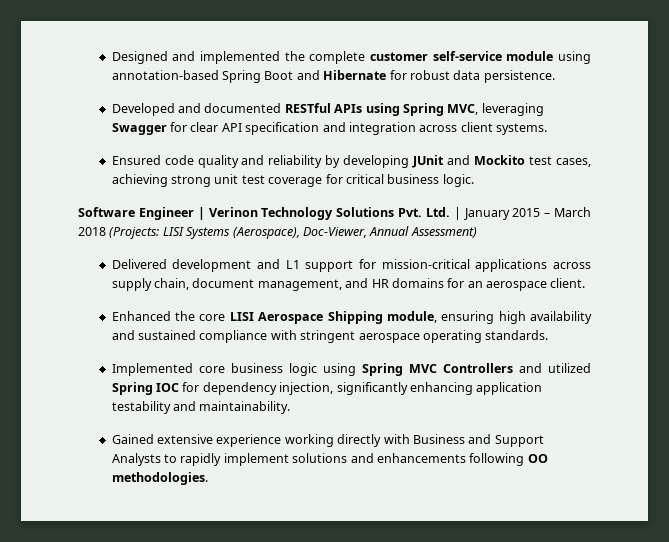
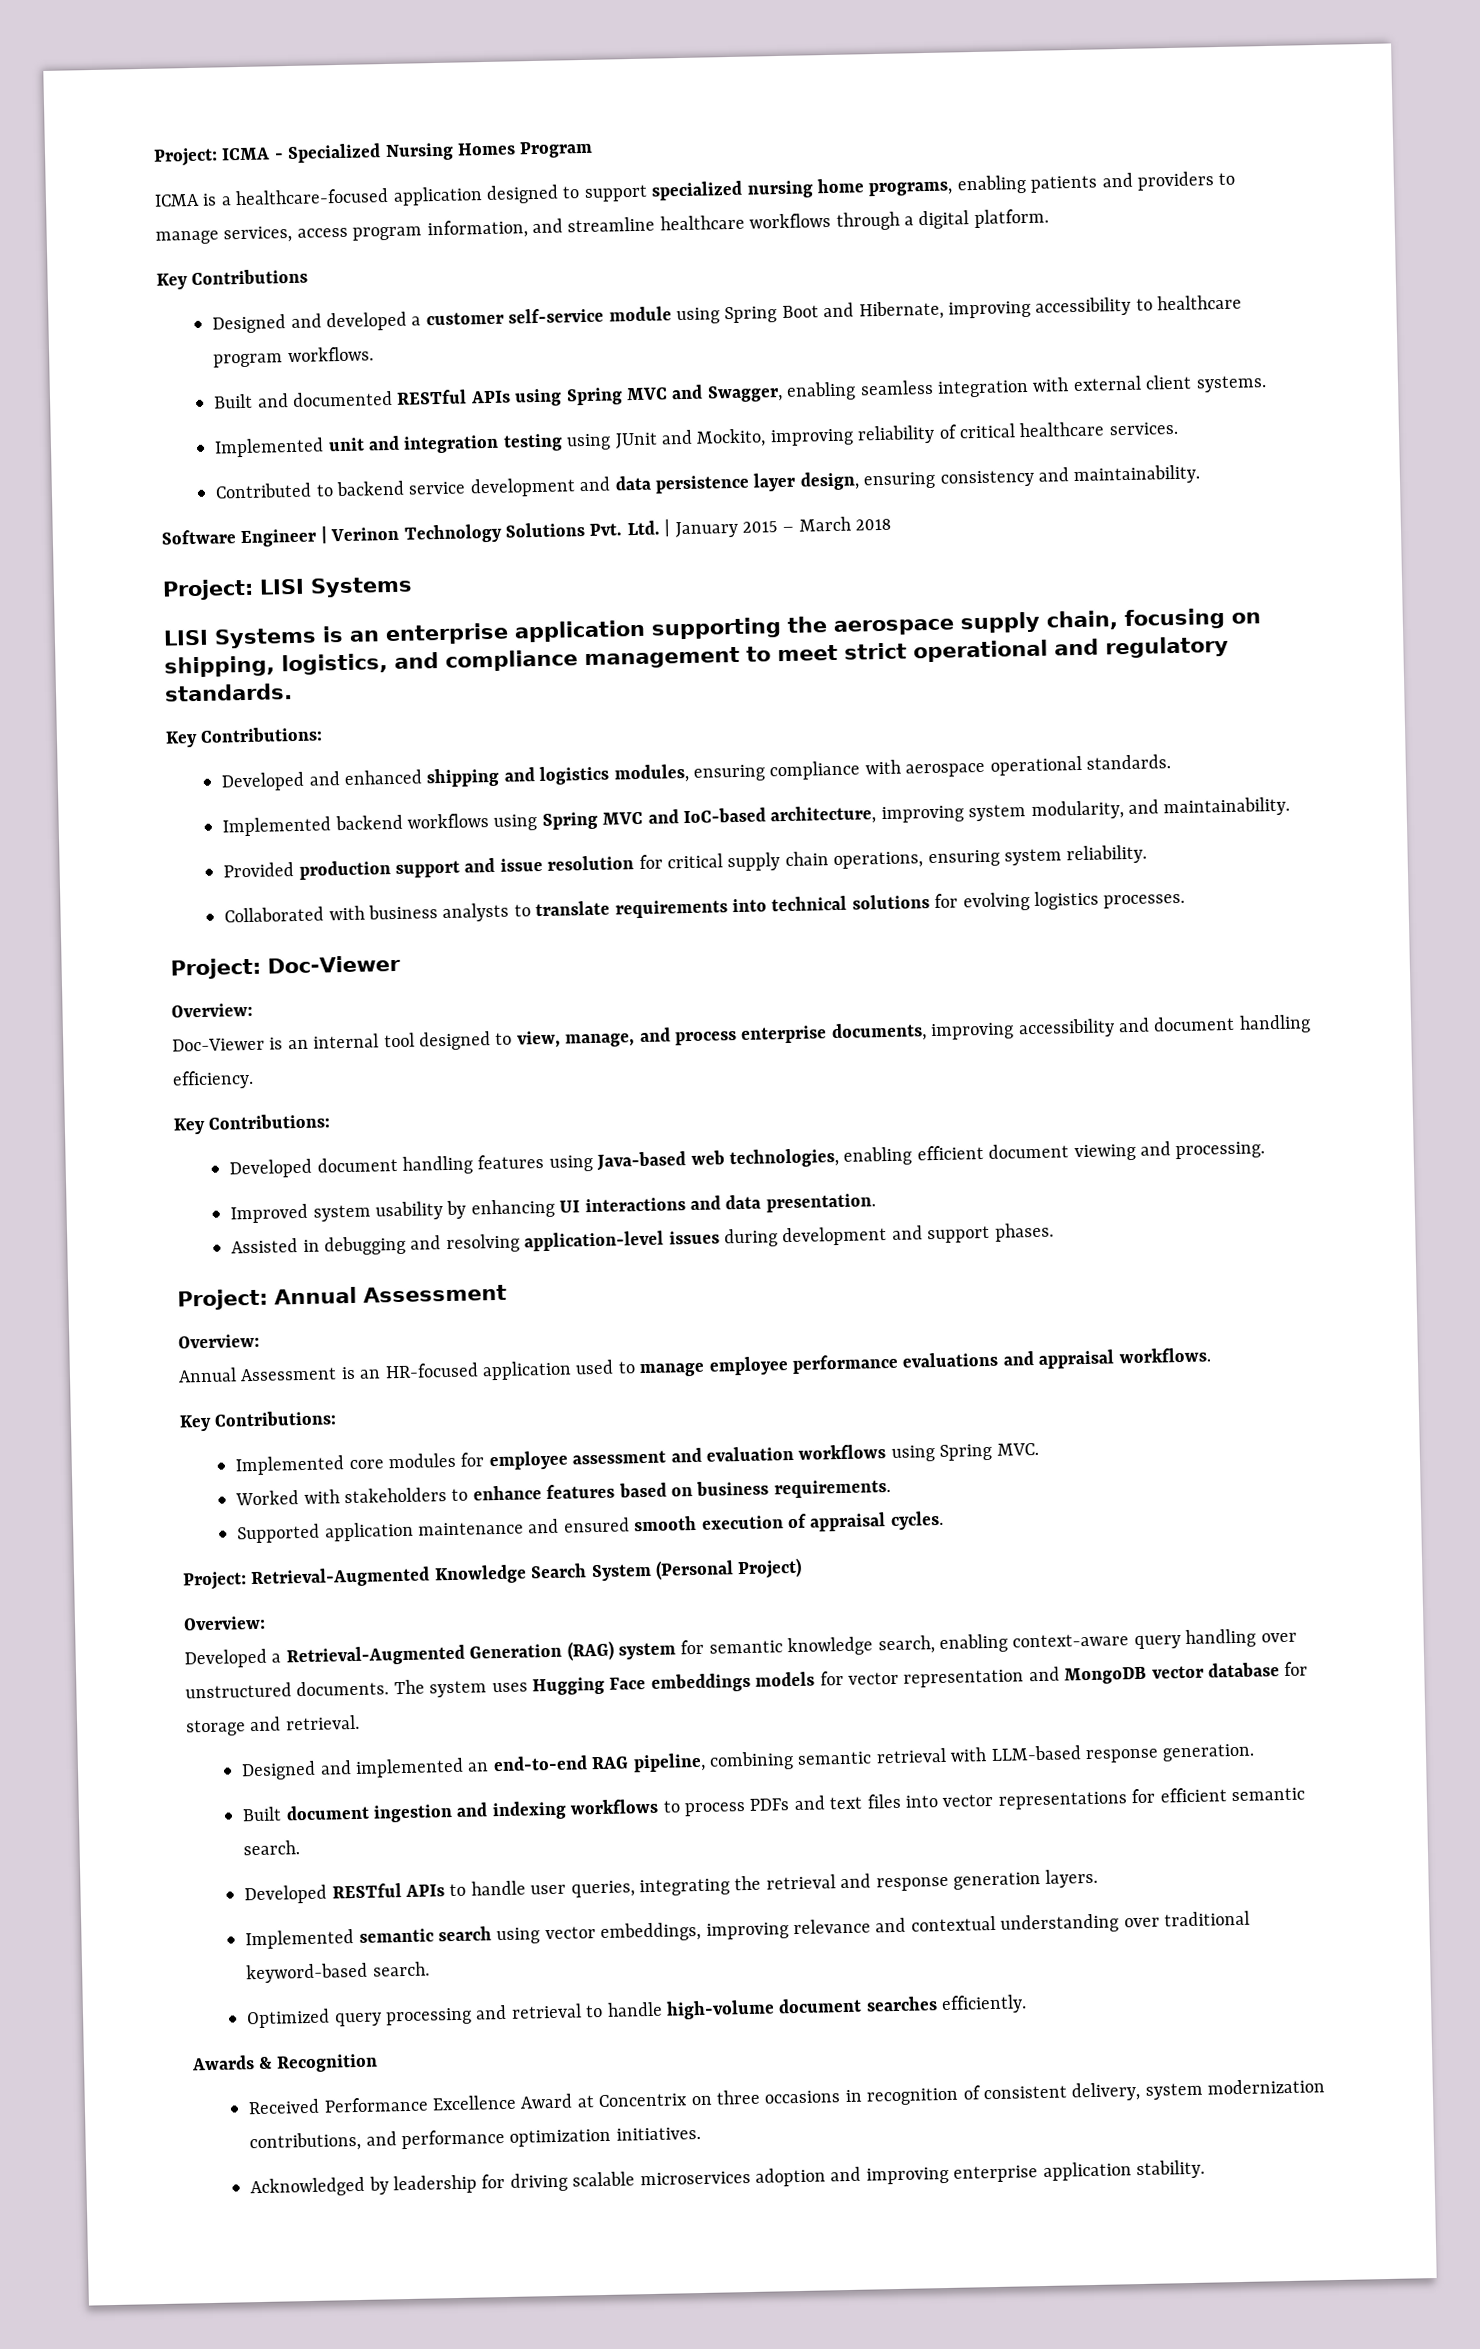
[111,51,366,64] Designed and implemented the complete -> [153,140,594,167] [154,171,1236,207] [155,208,1049,245] [156,268,309,290] [212,311,422,334] Project: ICMA - Specialized Nursing Homes Program // ICMA is a healthcare-focused application designed to support specialized nursing home programs, enabling patients and providers to manage services, access program information, and streamline healthcare workflows through a digital platform. // Key Contributions // Designed and developed a
[111,70,219,80] annotation-based -> (720, 316) none
[323,70,555,83] [111,103,175,116] Hibernate for robust data persistence. // Developed -> [858,294,1243,321] [213,346,374,368] [213,393,254,409] Hibernate, improving accessibility to healthcare program workflows. // Built
[447,103,544,116] [111,122,548,135] [111,155,592,168] [111,174,474,187] MVC, leveraging Swagger for clear API specification and integration across client systems. // Ensured code quality and reliability by developing JUnit and Mockito test cases, achieving strong unit test coverage for critical business logic. -> [625,374,1267,403] [214,421,1178,458] [215,464,1201,499] MVC and Swagger, enabling seamless integration with external client systems. // Implemented unit and integration testing using JUnit and Mockito, improving reliability of critical healthcare services. // Contributed to backend service development and data persistence layer design, ensuring consistency and maintainability.
[109,226,477,239] [111,259,592,272] [111,278,586,291] [111,311,593,324] [111,330,549,343] [111,363,591,376] [111,382,543,395] [111,401,291,414] [111,434,544,447] [111,453,548,466] [111,472,208,485] (Projects: LISI Systems (Aerospace), Doc-Viewer, Annual Assessment) // Delivered development and L1 support for mission-critical applications across supply chain, document management, and HR domains for an aerospace client. // Enhanced the core LISI Aerospace Shipping module, ensuring high availability and sustained compliance with stringent aerospace operating standards. // Implemented core business logic using Spring MVC Controllers and utilized Spring IOC for dependency injection, significantly enhancing application testability and maintainability. // Gained extensive experience working directly with Business and Support Analysts to rapidly implement solutions and enhancements following OO methodologies. -> [162,576,413,601] [163,607,1261,649] [164,635,1229,678] [164,683,293,702] [165,726,324,748] [221,754,1171,792] [222,796,1291,837] [223,844,1148,880] [224,890,1186,923] [170,954,401,980] [171,1002,253,1018] [172,1014,1311,1052] [172,1069,254,1090] [173,1113,331,1135] [229,1141,1266,1179] [230,1193,876,1224] [231,1222,1054,1256] [177,1284,507,1311] [178,1333,260,1349] [178,1347,1211,1383] [179,1410,338,1432] [235,1442,1039,1476] [235,1478,891,1506] [237,1510,944,1544] [183,1557,803,1591] [183,1615,266,1631] [184,1628,1297,1669] [185,1661,1309,1699] [186,1714,360,1737] [241,1743,1256,1781] [242,1787,1305,1823] [243,1840,301,1856] [244,1868,1099,1905] [245,1910,1250,1950] [246,1961,430,1984] [246,1994,1028,2029] [191,2053,378,2073] [248,2078,1326,2115] [249,2127,701,2153] [250,2159,1205,2198] // Project: LISI Systems // LISI Systems is an enterprise application supporting the aerospace supply chain, focusing on shipping, logistics, and compliance management to meet strict operational and regulatory standards. // Key Contributions: // Developed and enhanced shipping and logistics modules, ensuring compliance with aerospace operational standards. // Implemented backend workflows using Spring MVC and IoC-based architecture, improving system modularity, and maintainability. // Provided production support and issue resolution for critical supply chain operations, ensuring system reliability. // Collaborated with business analysts to translate requirements into technical solutions for evolving logistics processes. // Project: Doc-Viewer // Overview: // Doc-Viewer is an internal tool designed to view, manage, and process enterprise documents, improving accessibility and document handling efficiency. // Key Contributions: // Developed document handling features using Java-based web technologies, enabling efficient document viewing and processing. // Improved system usability by enhancing UI interactions and data presentation. // Assisted in debugging and resolving application-level issues during development and support phases. // Project: Annual Assessment // Overview: // Annual Assessment is an HR-focused application used to manage employee performance evaluations and appraisal workflows. // Key Contributions: // Implemented core modules for employee assessment and evaluation workflows using Spring MVC. // Worked with stakeholders to enhance features based on business requirements. // Supported application maintenance and ensured smooth execution of appraisal cycles. // Project: Retrieval-Augmented Knowledge Search System (Personal Project) // Overview: // Developed a Retrieval-Augmented Generation (RAG) system for semantic knowledge search, enabling context-aware query handling over unstructured documents. The system uses Hugging Face embeddings models for vector representation and MongoDB vector database for storage and retrieval. // Designed and implemented an end-to-end RAG pipeline, combining semantic retrieval with LLM-based response generation. // Built document ingestion and indexing workflows to process PDFs and text files into vector representations for efficient semantic search. // Developed RESTful APIs to handle user queries, integrating the retrieval and response generation layers. // Implemented semantic search using vector embeddings, improving relevance and contextual understanding over traditional keyword-based search. // Optimized query processing and retrieval to handle high-volume document searches efficiently. // Awards & Recognition // Received Performance Excellence Award at Concentrix on three occasions in recognition of consistent delivery, system modernization contributions, and performance optimization initiatives. // Acknowledged by leadership for driving scalable microservices adoption and improving enterprise application stability.

